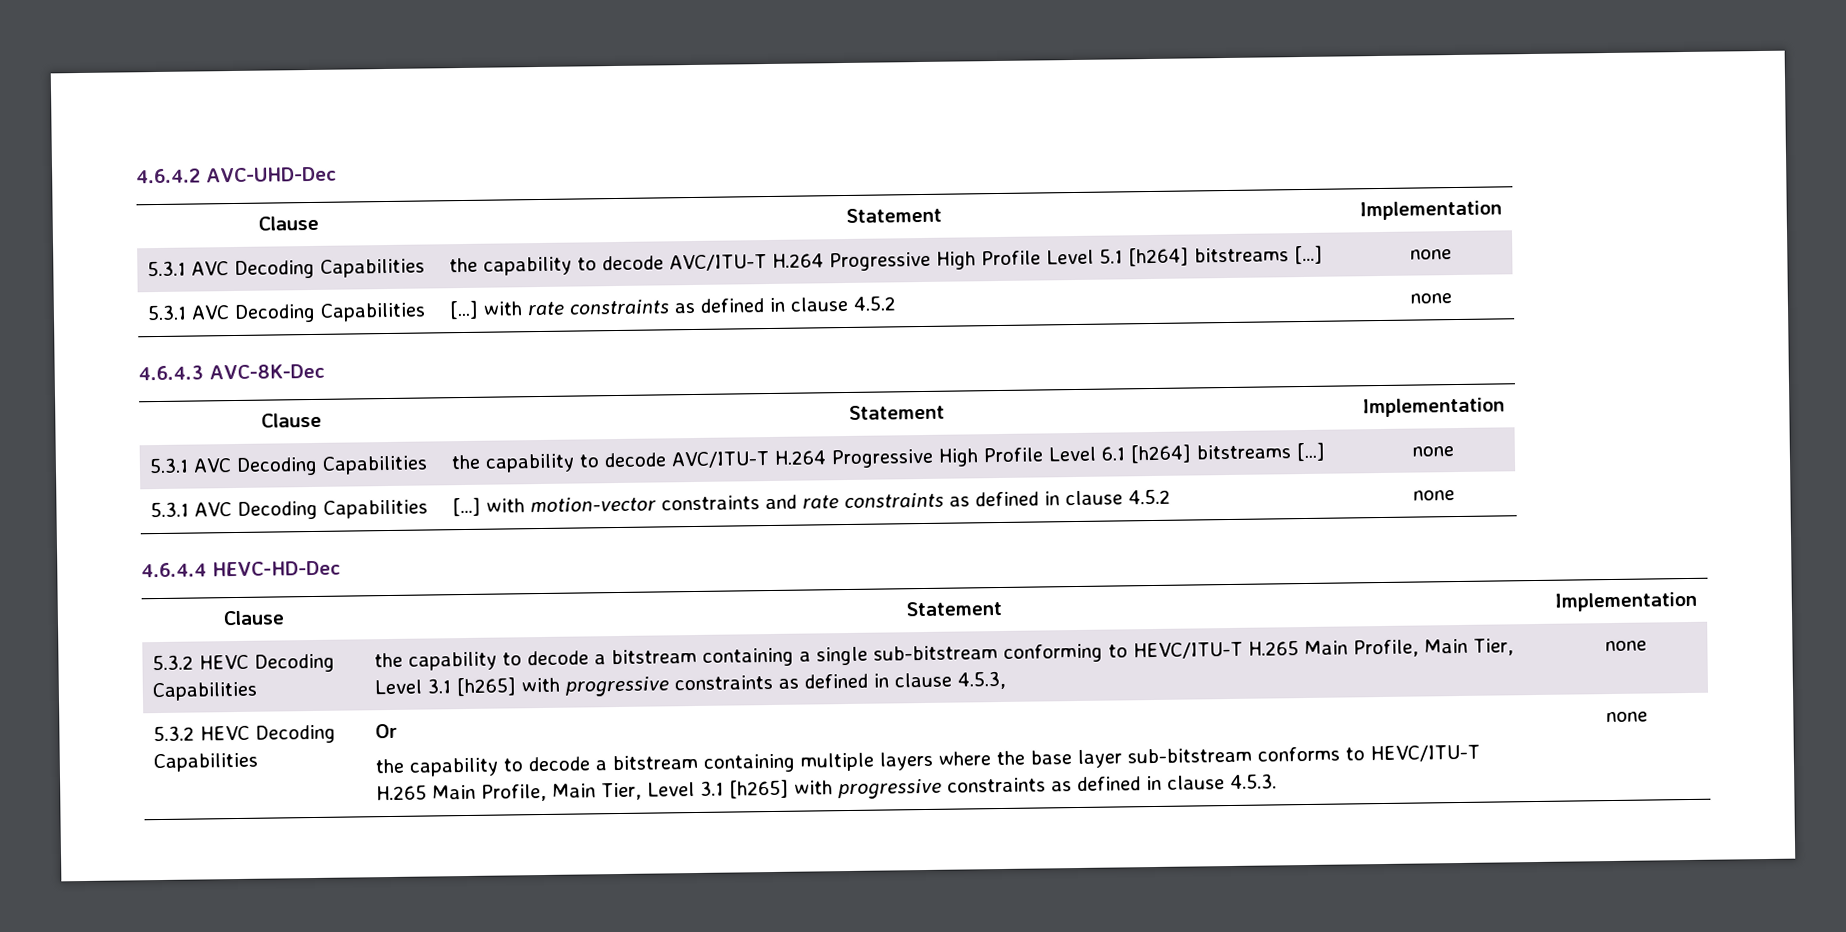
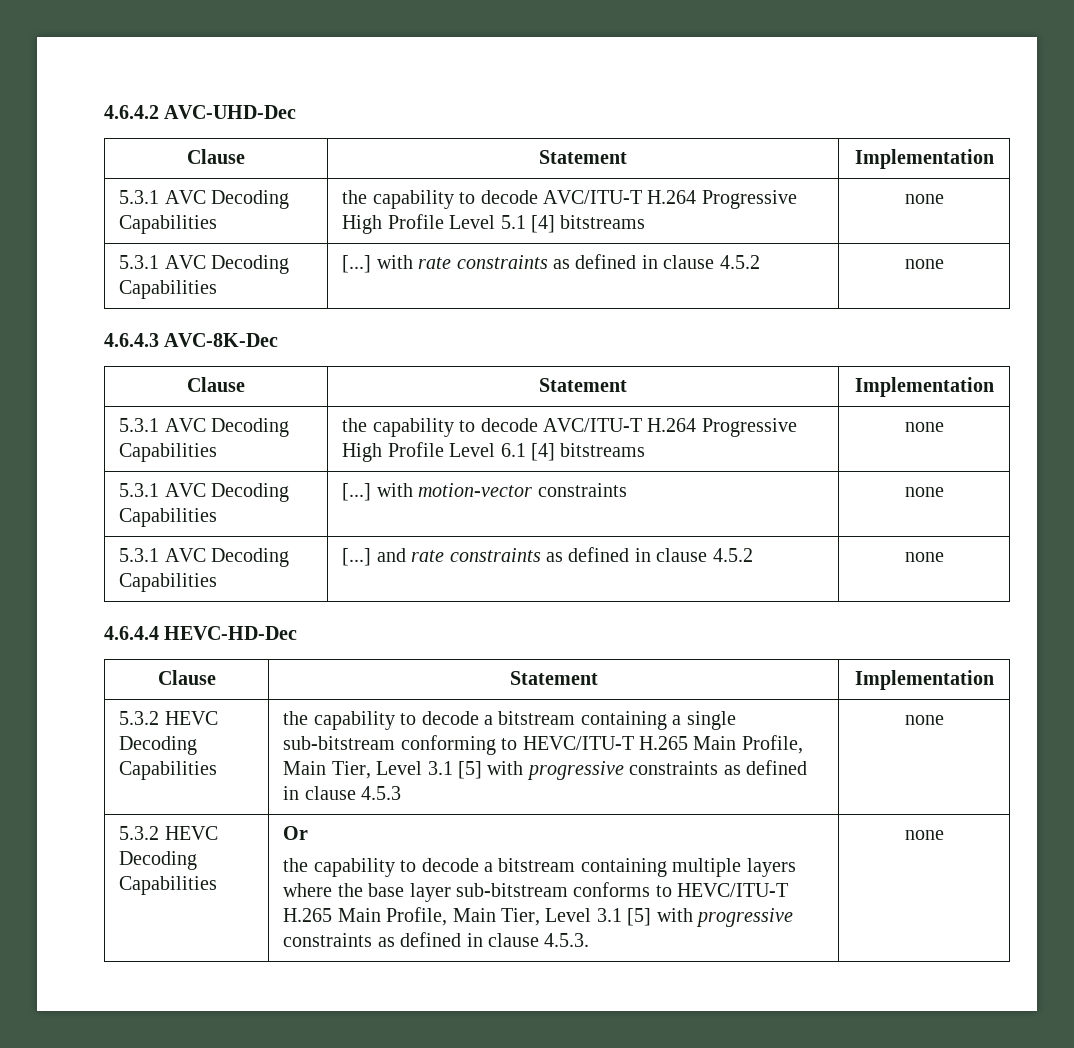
[1128,245,1324,267] [h264] bitstreams [...] -> [531,215,646,233] [4] bitstreams
[1130,442,1326,464] [h264] bitstreams [...] -> [531,443,646,461] [4] bitstreams
(761, 503) none -> [904,487,944,497] [119,548,290,567] [119,573,218,592] [342,548,372,566] | none // 5.3.1 AVC Decoding Capabilities | [...]
[456,670,1007,697] [h265] with progressive constraints as defined in clause 4.5.3, -> [458,760,808,780] [283,786,402,800] [5] with progressive constraints as defined in clause 4.5.3
[729,779,790,799] [h265] -> [627,908,652,926] [5]

